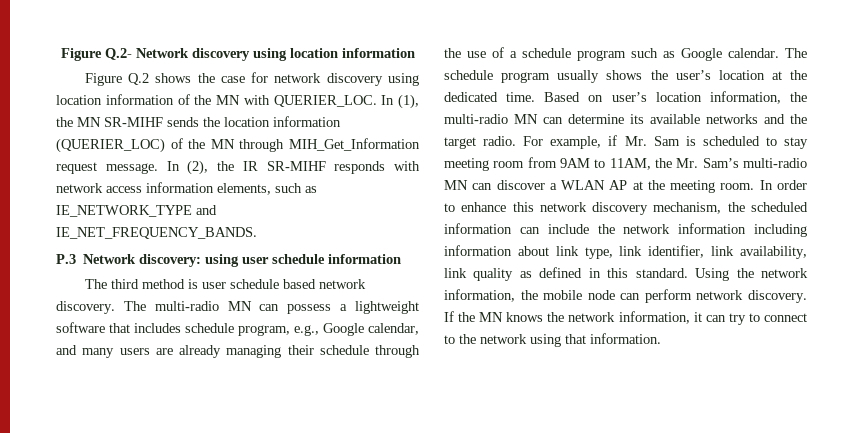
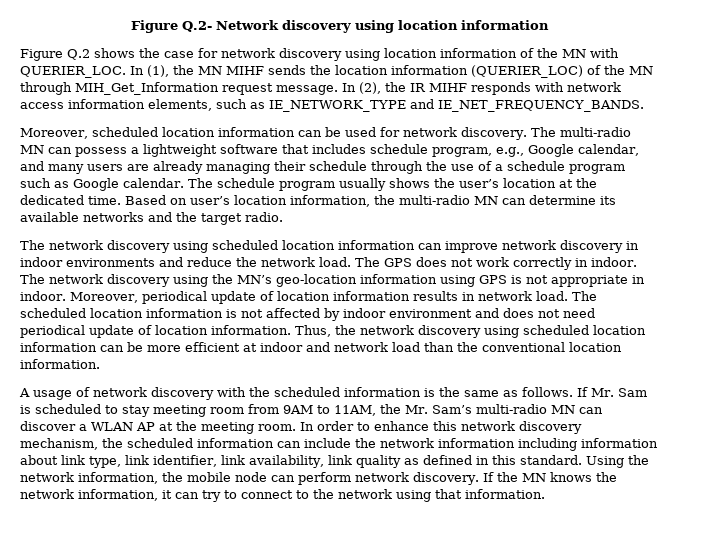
[104,117,163,127] SR-MIHF -> [226,66,264,75] MIHF
[266,161,326,171] SR-MIHF -> [429,83,467,92] MIHF
[56,254,402,267] [84,279,316,289] P.3 Network discovery: using user schedule information // The third method is user schedule based -> [20,127,400,139] Moreover, scheduled location information can be used for
[523,135,618,149] For example, if -> [20,240,639,253] [20,257,637,270] [20,274,645,287] [20,291,597,304] [20,308,595,321] [20,325,646,338] [20,342,622,352] [20,359,100,369] [19,387,588,400] // The network discovery using scheduled location information can improve network discovery in indoor environments and reduce the network load. The GPS does not work correctly in indoor. The network discovery using the MN’s geo-location information using GPS is not appropriate in indoor. Moreover, periodical update of location information results in network load. The scheduled location information is not affected by indoor environment and does not need periodical update of location information. Thus, the network discovery using scheduled location information can be more efficient at indoor and network load than the conventional location information. // A usage of network discovery with the scheduled information is the same as follows. If

